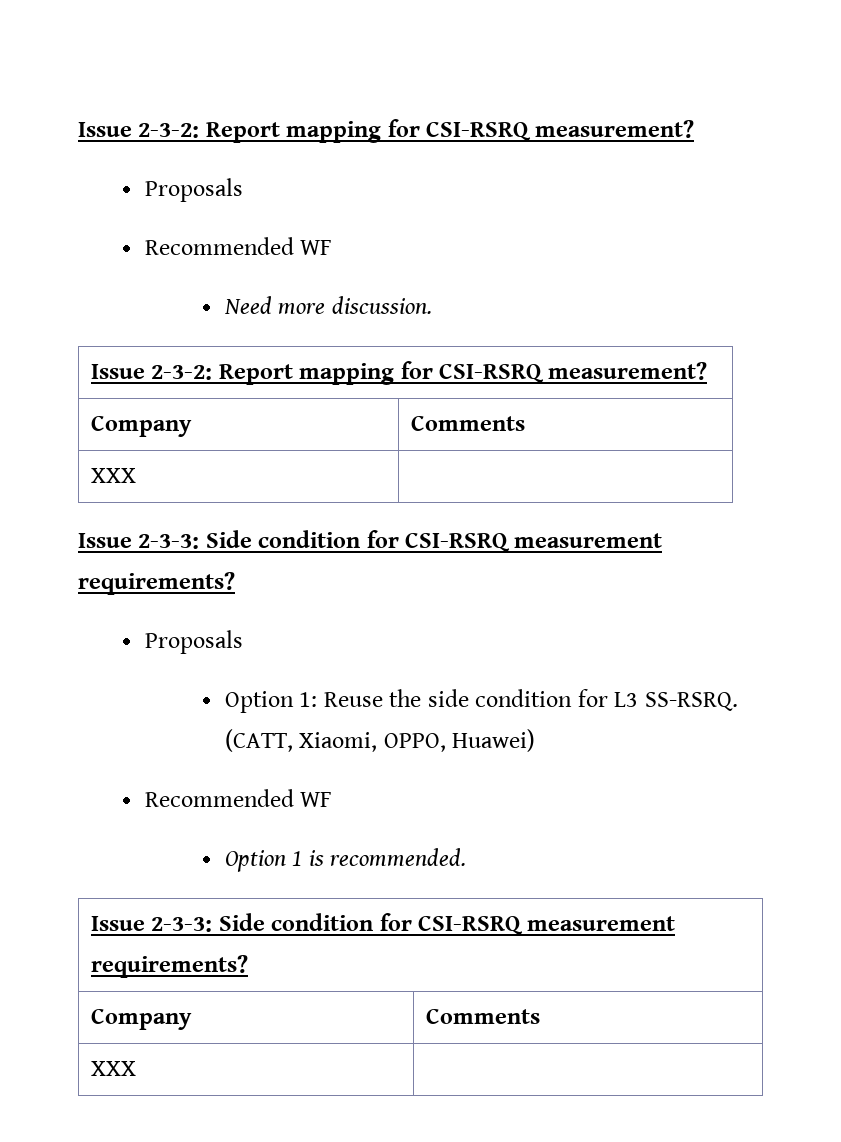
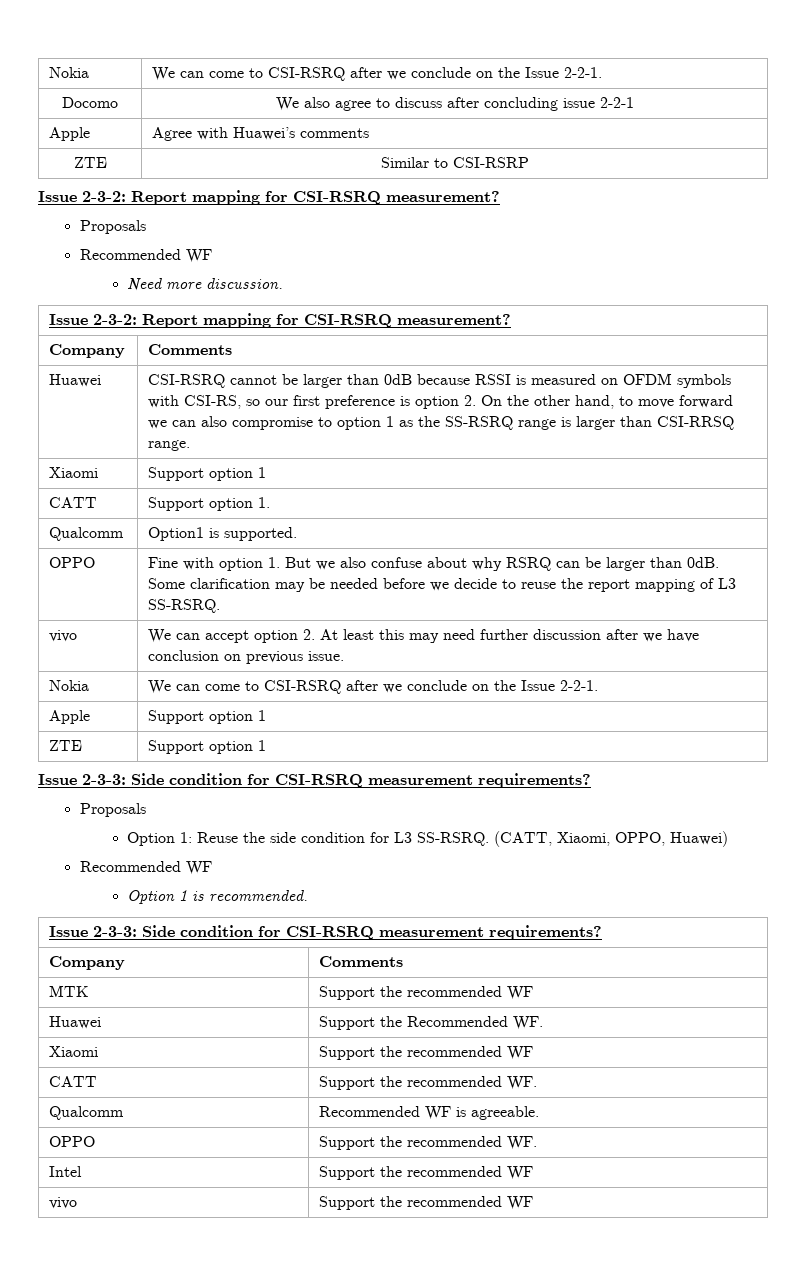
(78, 129) none -> [49,67,90,78] [152,67,603,81] [62,97,118,108] [275,97,634,111] [49,127,91,141] [152,127,370,141] [73,157,107,168] [380,157,529,168] Nokia | We can come to CSI-RSRQ after we conclude on the Issue 2-2-1. // Docomo | We also agree to discuss after concluding issue 2-2-1 // Apple | Agree with Huawei’s comments // ZTE | Similar to CSI-RSRP //
[91,468,137,483] XXX | -> [49,374,102,387] [148,373,732,388] [148,395,734,409] [148,416,735,430] [148,440,191,451] [49,467,99,478] [148,467,267,481] [49,497,98,508] [148,497,271,511] [49,527,125,541] [148,527,298,541] [49,557,96,568] [148,557,720,571] [148,578,737,592] [148,599,221,613] [49,630,78,642] [148,629,700,643] [148,650,345,664] [49,680,90,691] [148,680,599,694] [49,710,91,724] [148,710,267,724] [49,740,83,751] [148,740,267,754] Huawei | CSI-RSRQ cannot be larger than 0dB because RSSI is measured on OFDM symbols with CSI-RS, so our first preference is option 2. On the other hand, to move forward we can also compromise to option 1 as the SS-RSRQ range is larger than CSI-RRSQ range. // Xiaomi | Support option 1 // CATT | Support option 1. // Qualcomm | Option1 is supported. // OPPO | Fine with option 1. But we also confuse about why RSRQ can be larger than 0dB. Some clarification may be needed before we decide to reuse the report mapping of L3 SS-RSRQ. // vivo | We can accept option 2. At least this may need further discussion after we have conclusion on previous issue. // Nokia | We can come to CSI-RSRQ after we conclude on the Issue 2-2-1. // Apple | Support option 1 // ZTE | Support option 1
[91,1061,137,1076] XXX | -> [49,985,89,997] [319,986,534,1000] [49,1016,102,1029] [319,1016,544,1030] [49,1046,99,1057] [319,1046,534,1060] [49,1076,98,1087] [319,1076,538,1090] [49,1106,125,1120] [319,1106,540,1120] [49,1136,96,1147] [319,1136,538,1150] [49,1166,83,1177] [319,1166,534,1180] [49,1197,78,1209] [319,1196,534,1210] MTK | Support the recommended WF // Huawei | Support the Recommended WF. // Xiaomi | Support the recommended WF // CATT | Support the recommended WF. // Qualcomm | Recommended WF is agreeable. // OPPO | Support the recommended WF. // Intel | Support the recommended WF // vivo | Support the recommended WF

